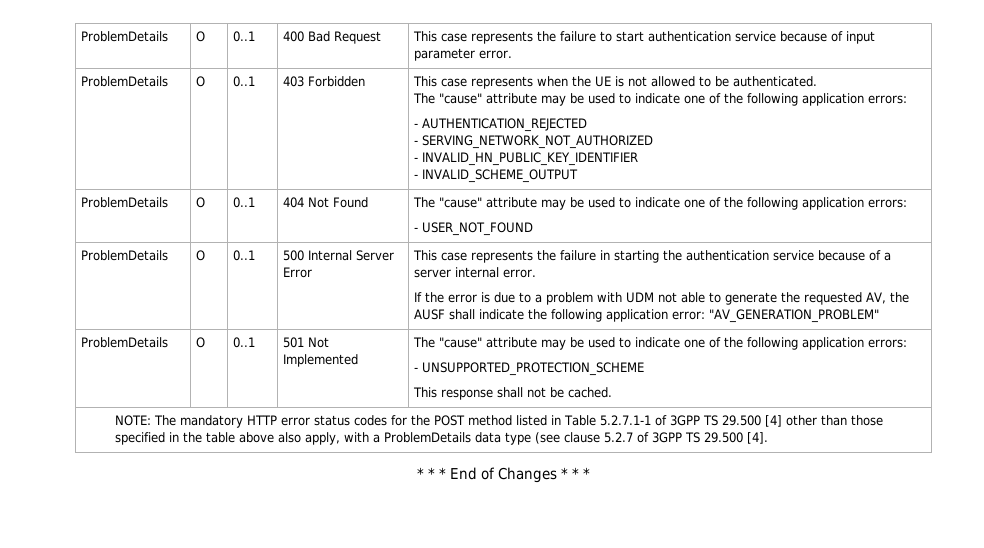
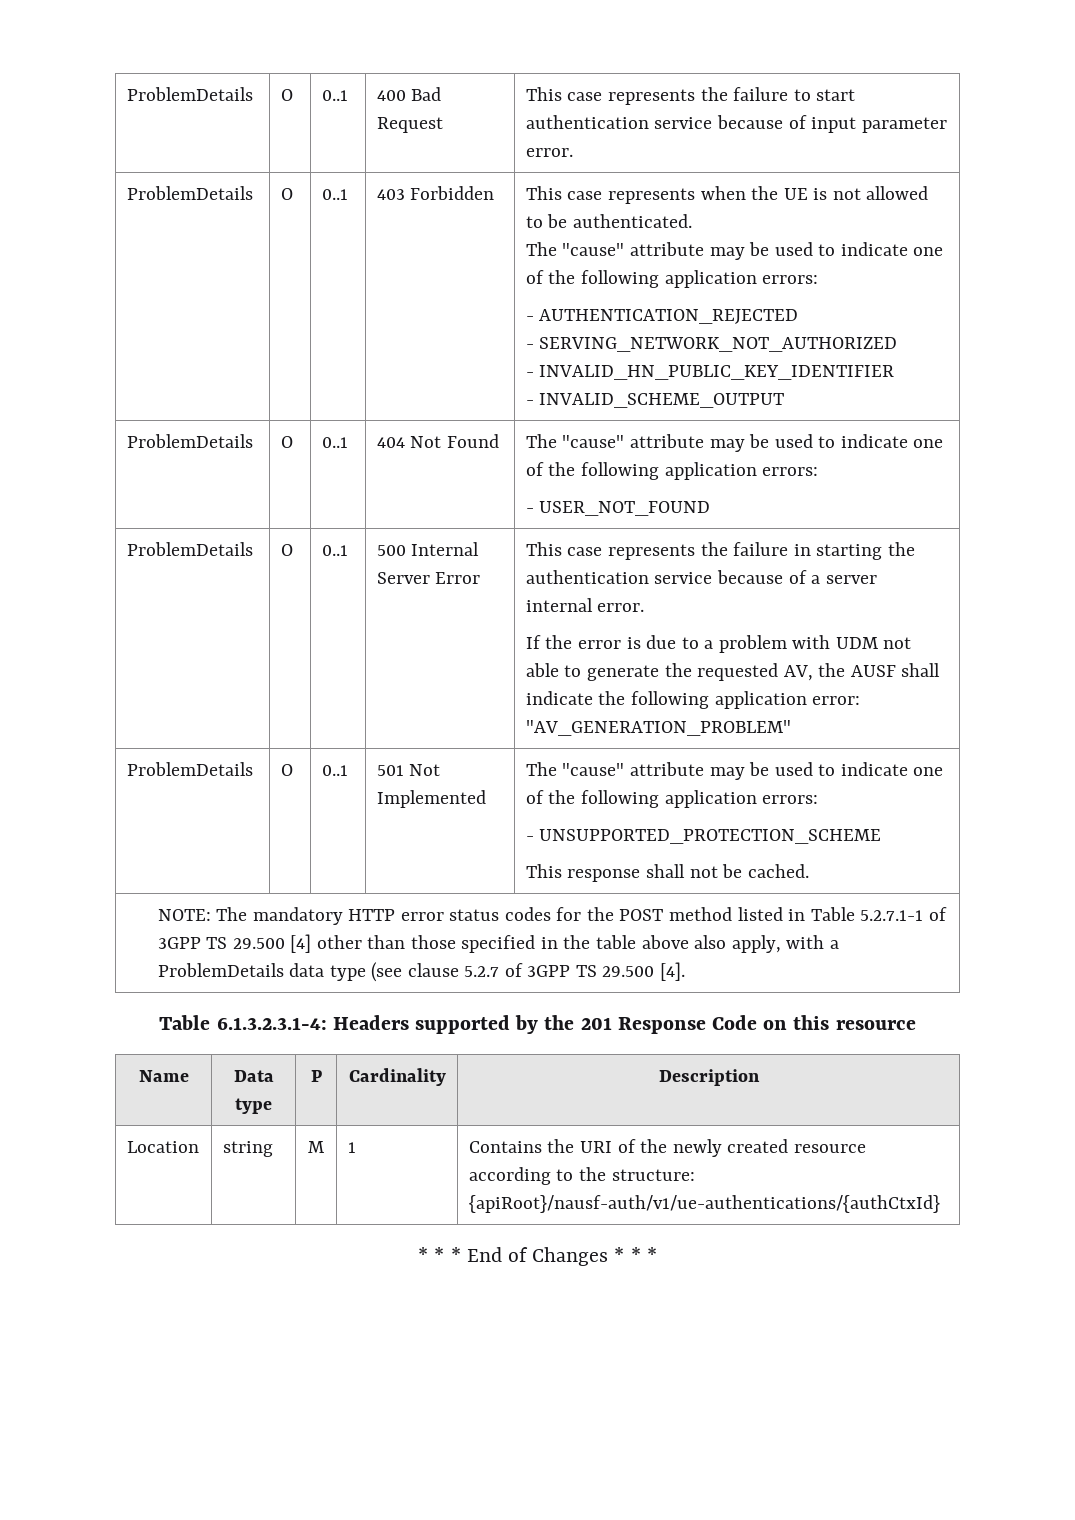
(768, 438) none -> [159,1015,916,1034] [138,1070,189,1082] [233,1070,274,1082] [235,1098,272,1114] [310,1070,322,1082] [348,1068,446,1086] [658,1069,760,1086] [126,1141,199,1153] [222,1141,273,1157] [308,1141,324,1153] [347,1142,356,1153] [468,1139,866,1157] [468,1167,695,1185] [468,1195,940,1213] // Table 6.1.3.2.3.1-4: Headers supported by the 201 Response Code on this resource // Name | Data type | P | Cardinality | Description // Location | string | M | 1 | Contains the URI of the newly created resource according to the structure: {apiRoot}/nausf-auth/v1/ue-authentications/{authCtxId}

